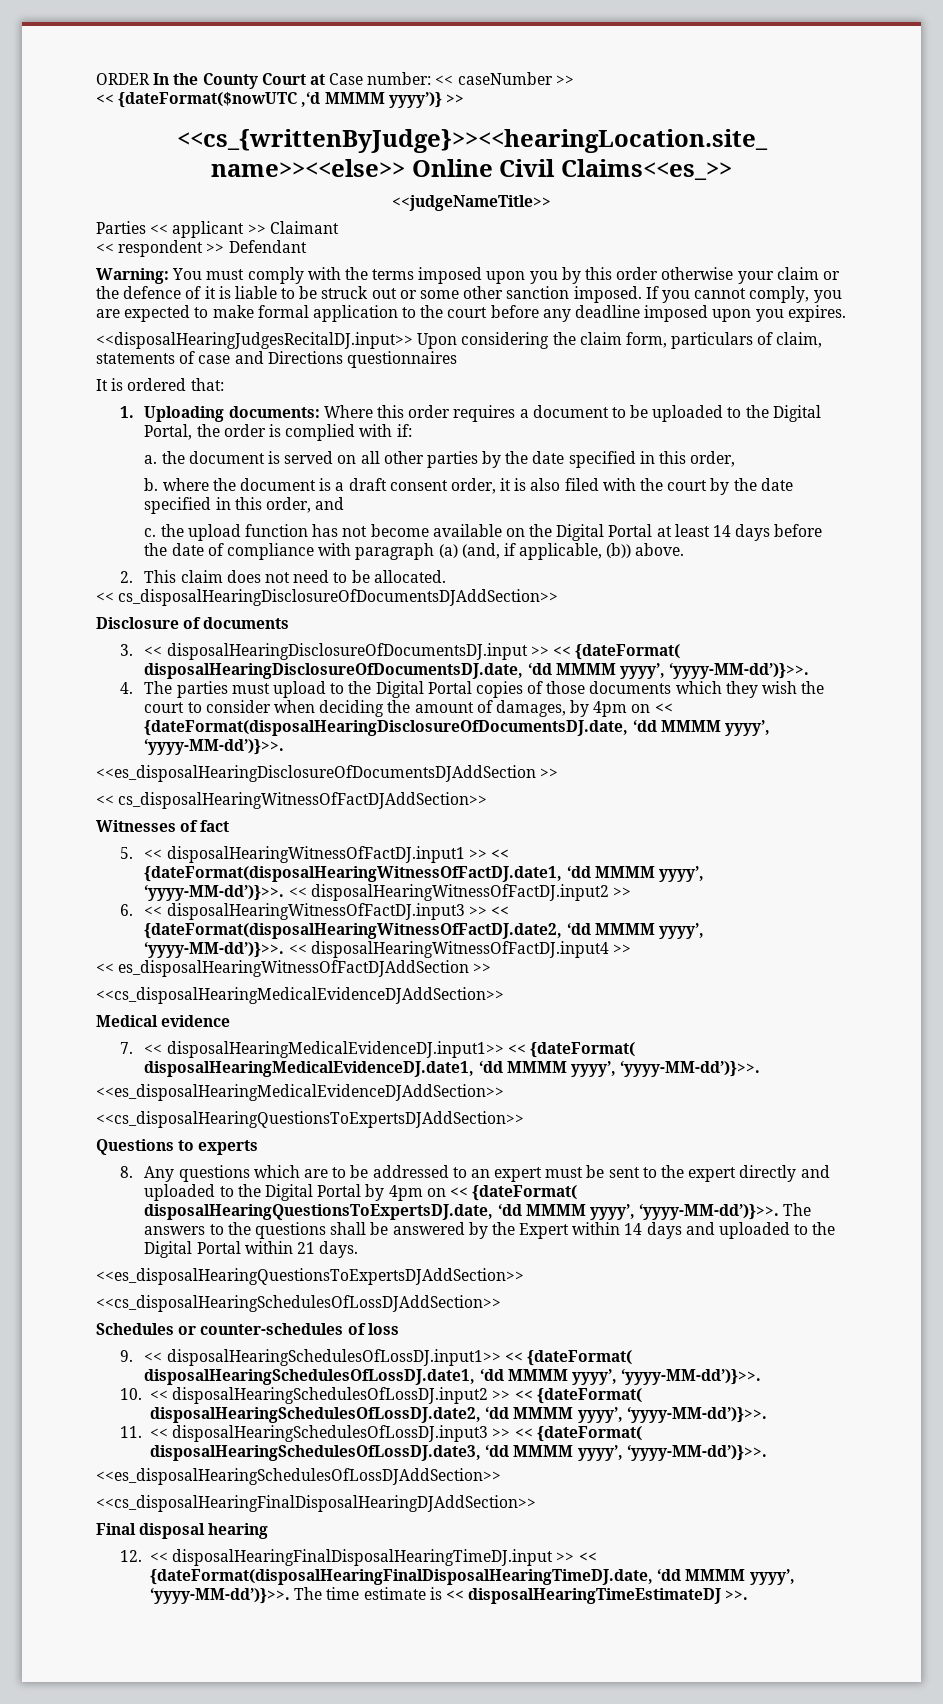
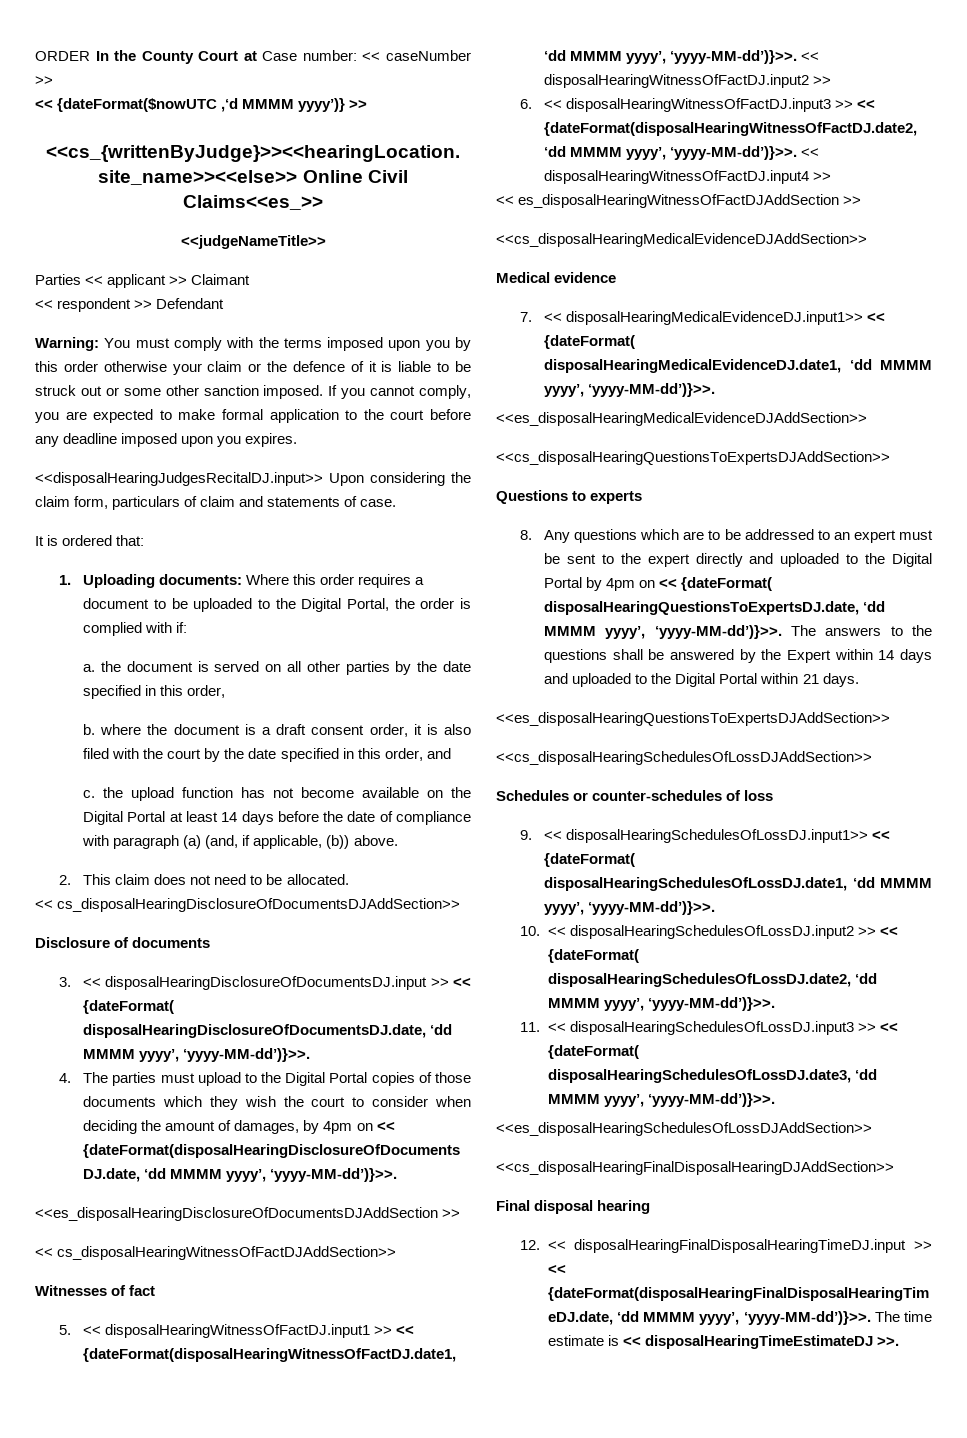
[776,332,823,348] [96,351,457,368] claim, statements of case and Directions questionnaires -> [200,496,397,507] claim and statements of case.

